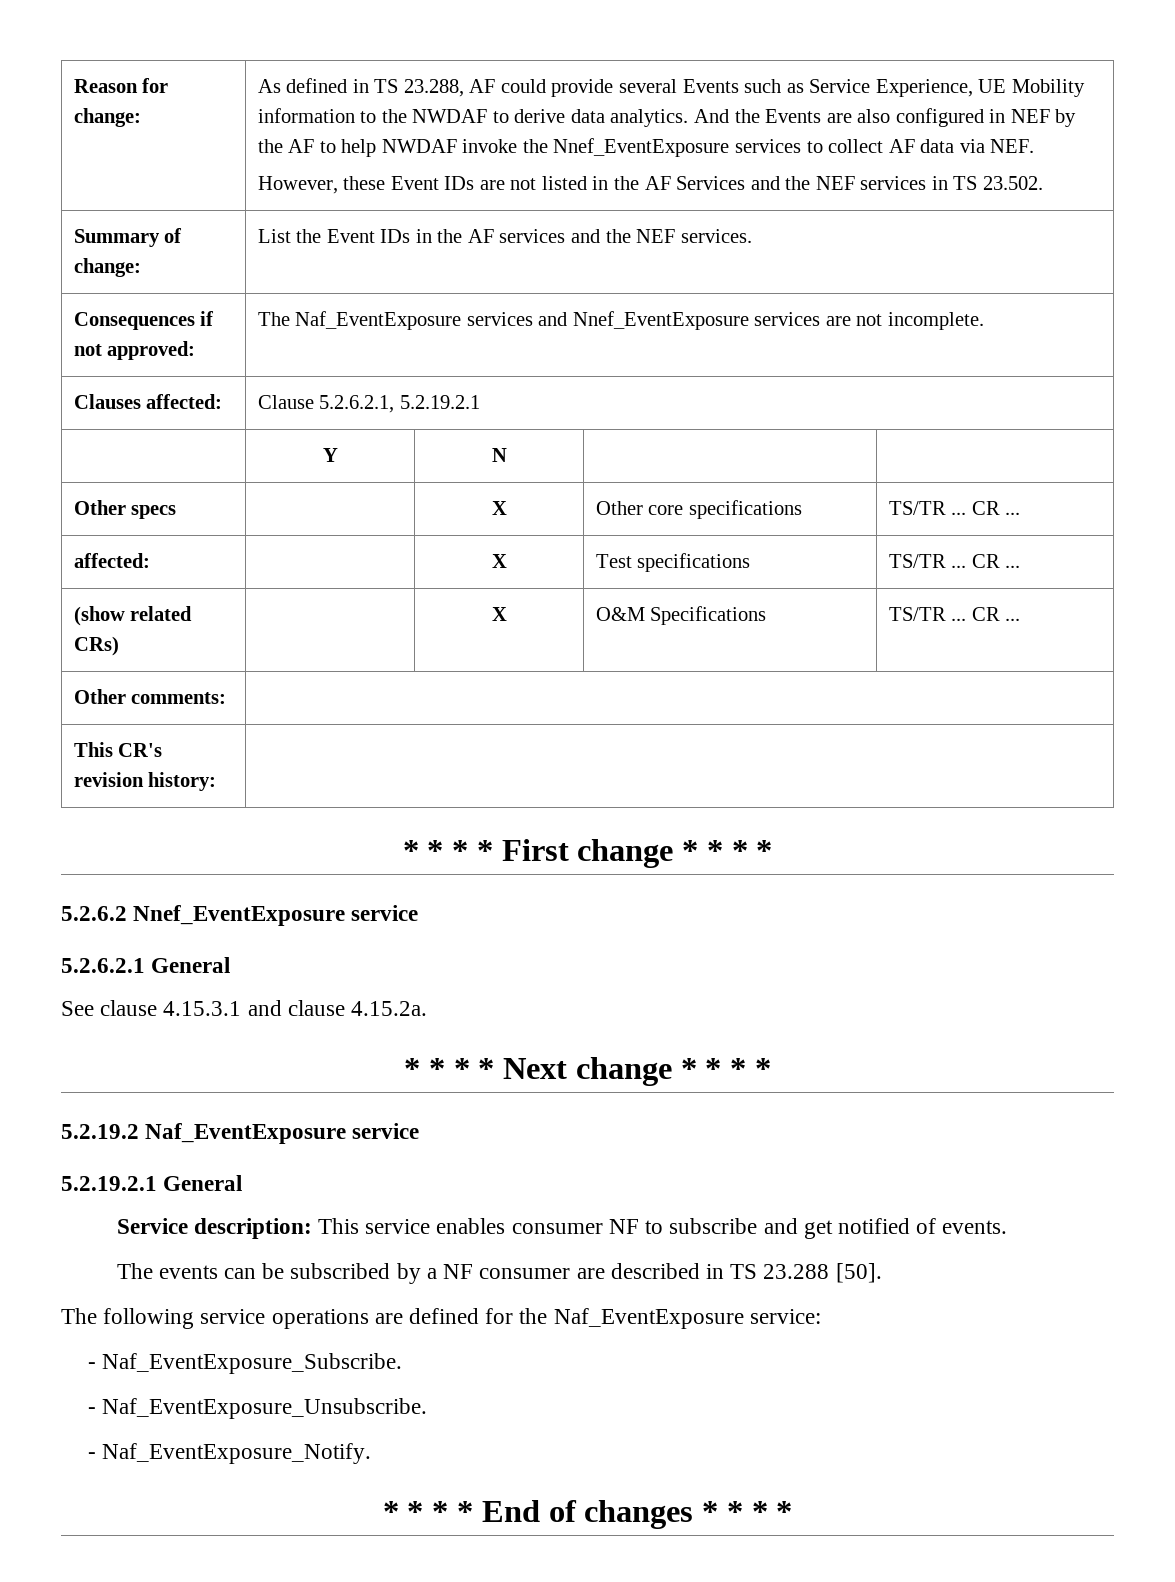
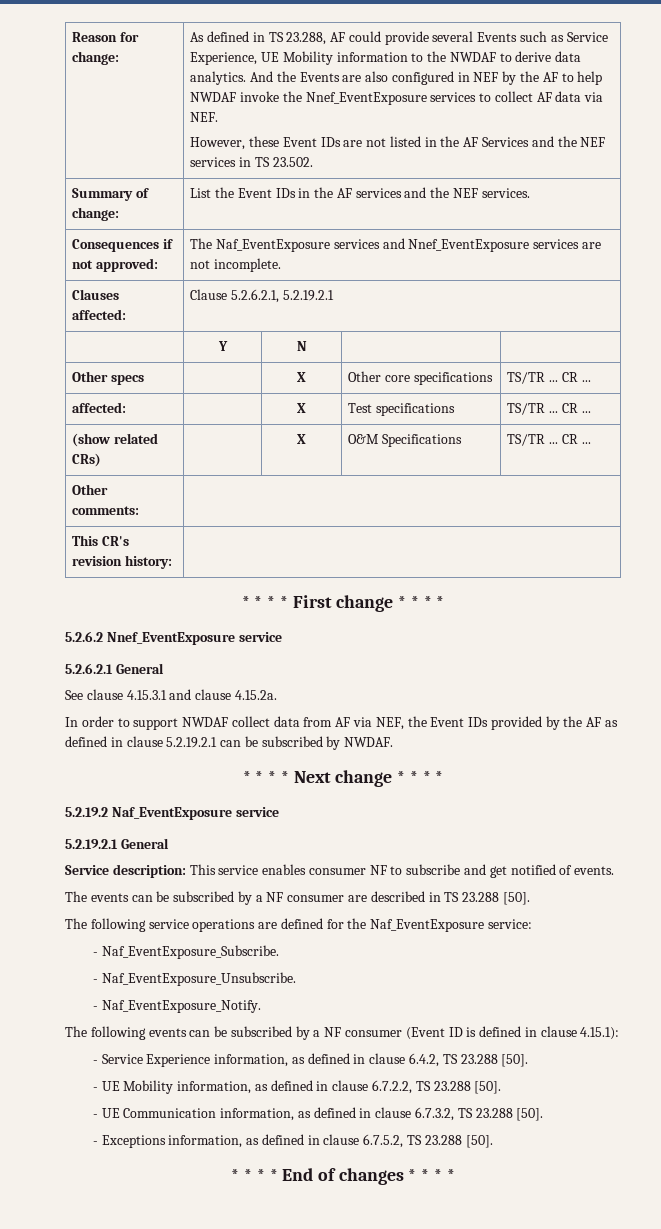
(428, 1008) none -> [65,716,619,730] [65,736,394,750] // In order to support NWDAF collect data from AF via NEF, the Event IDs provided by the AF as defined in clause 5.2.19.2.1 can be subscribed by NWDAF.
(372, 1453) none -> [65,1026,620,1040] [92,1053,529,1067] [92,1080,502,1094] [92,1107,544,1121] [92,1134,493,1148] // The following events can be subscribed by a NF consumer (Event ID is defined in clause 4.15.1): // - Service Experience information, as defined in clause 6.4.2, TS 23.288 [50]. // - UE Mobility information, as defined in clause 6.7.2.2, TS 23.288 [50]. // - UE Communication information, as defined in clause 6.7.3.2, TS 23.288 [50]. // - Exceptions information, as defined in clause 6.7.5.2, TS 23.288 [50].

